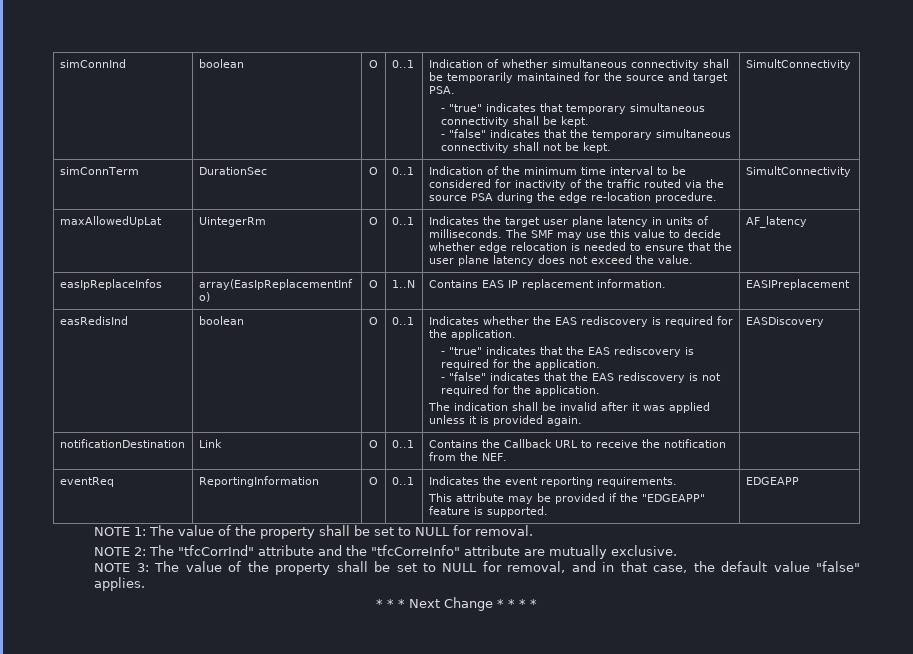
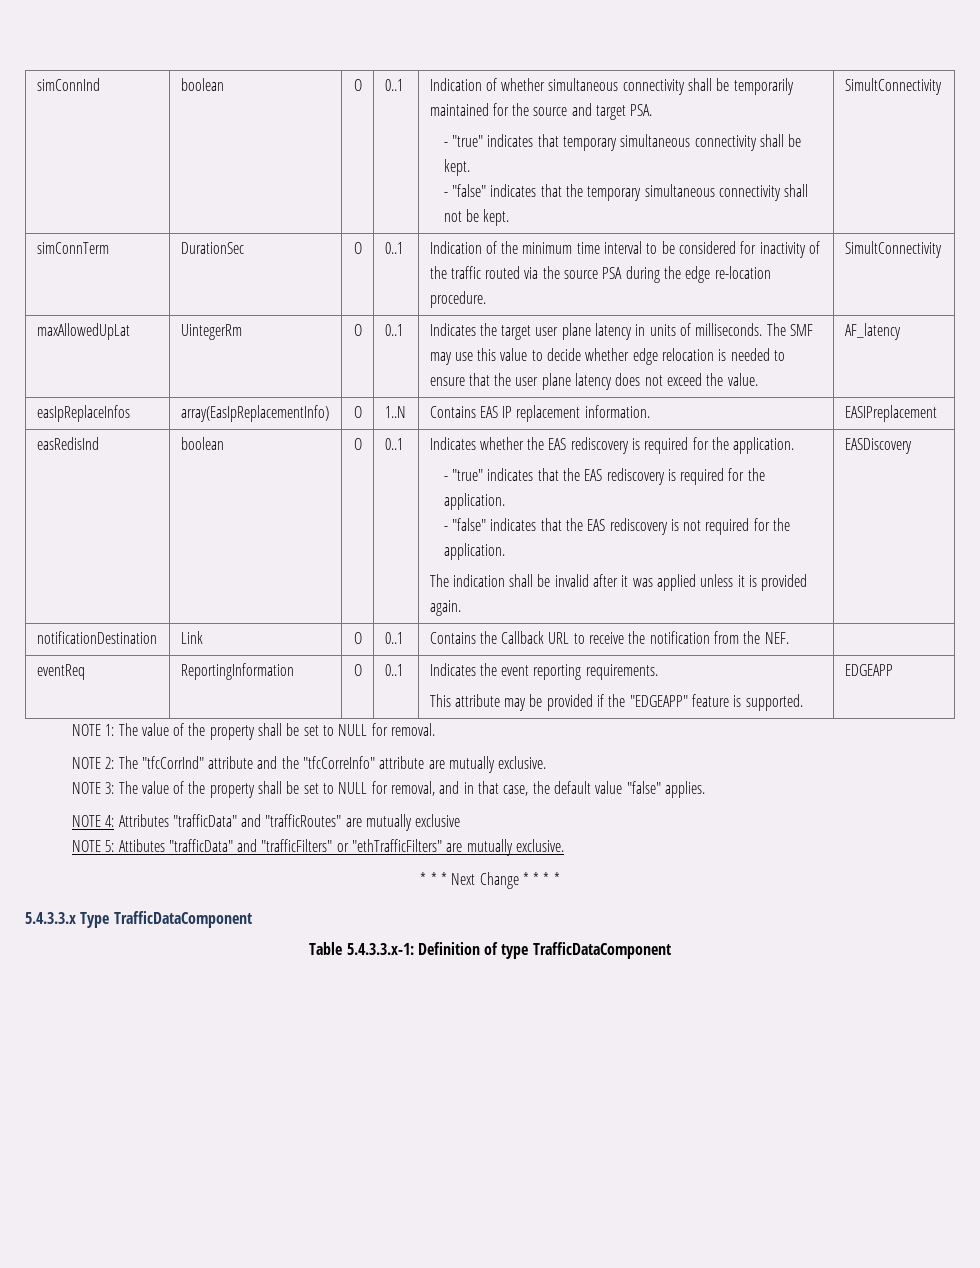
(146, 584) none -> [71,814,461,831] [71,839,565,856] // NOTE 4: Attributes "trafficData" and "trafficRoutes" are mutually exclusive // NOTE 5: Attibutes "trafficData" and "trafficFilters" or "ethTrafficFilters" are mutually exclusive.
(537, 603) none -> [25,911,252,928] [309,942,671,959] // 5.4.3.3.x Type TrafficDataComponent // Table 5.4.3.3.x-1: Definition of type TrafficDataComponent

